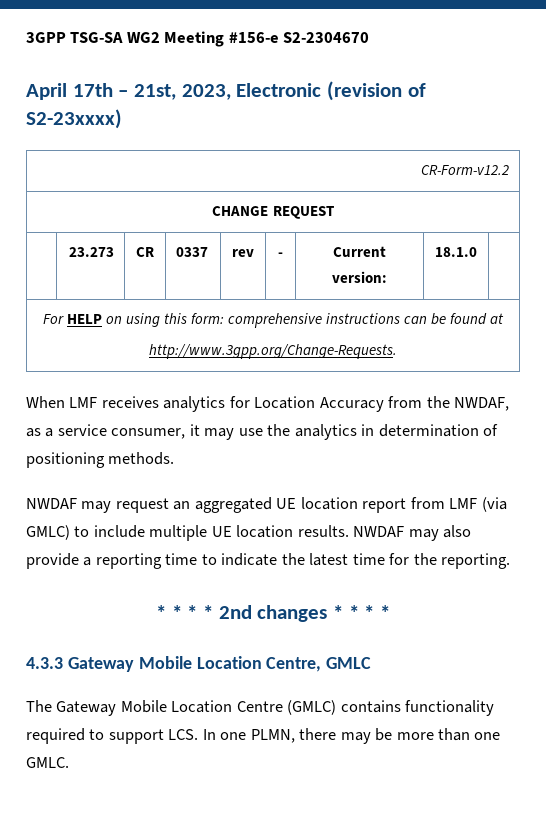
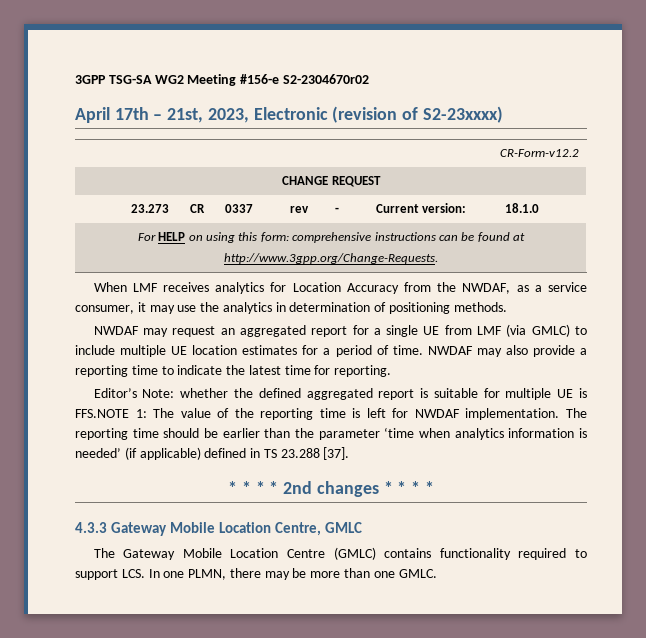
[283,32,370,43] S2-2304670 -> [282,74,369,84] S2-2304670r02
[276,497,407,513] UE location report -> [311,325,440,337] report for a single UE
[297,525,349,537] results. -> [242,345,423,357] estimates for a period of time.
[413,553,511,569] the reporting. -> [334,365,392,377] [93,388,588,400] [75,408,588,420] [75,427,587,440] [75,447,350,460] reporting. // Editor’s Note: whether the defined aggregated report is suitable for multiple UE is FFS.NOTE 1: The value of the reporting time is left for NWDAF implementation. The reporting time should be earlier than the parameter ‘time when analytics information is needed’ (if applicable) defined in TS 23.288 [37].

